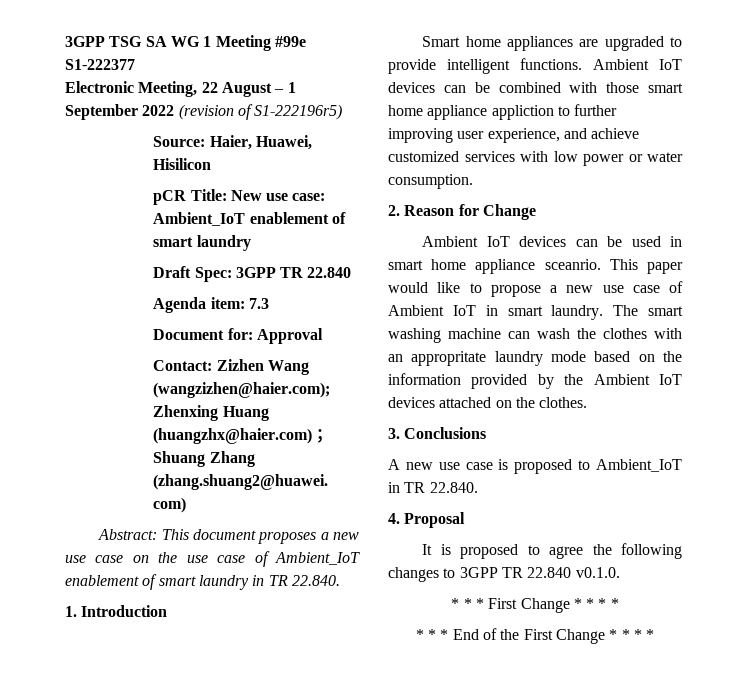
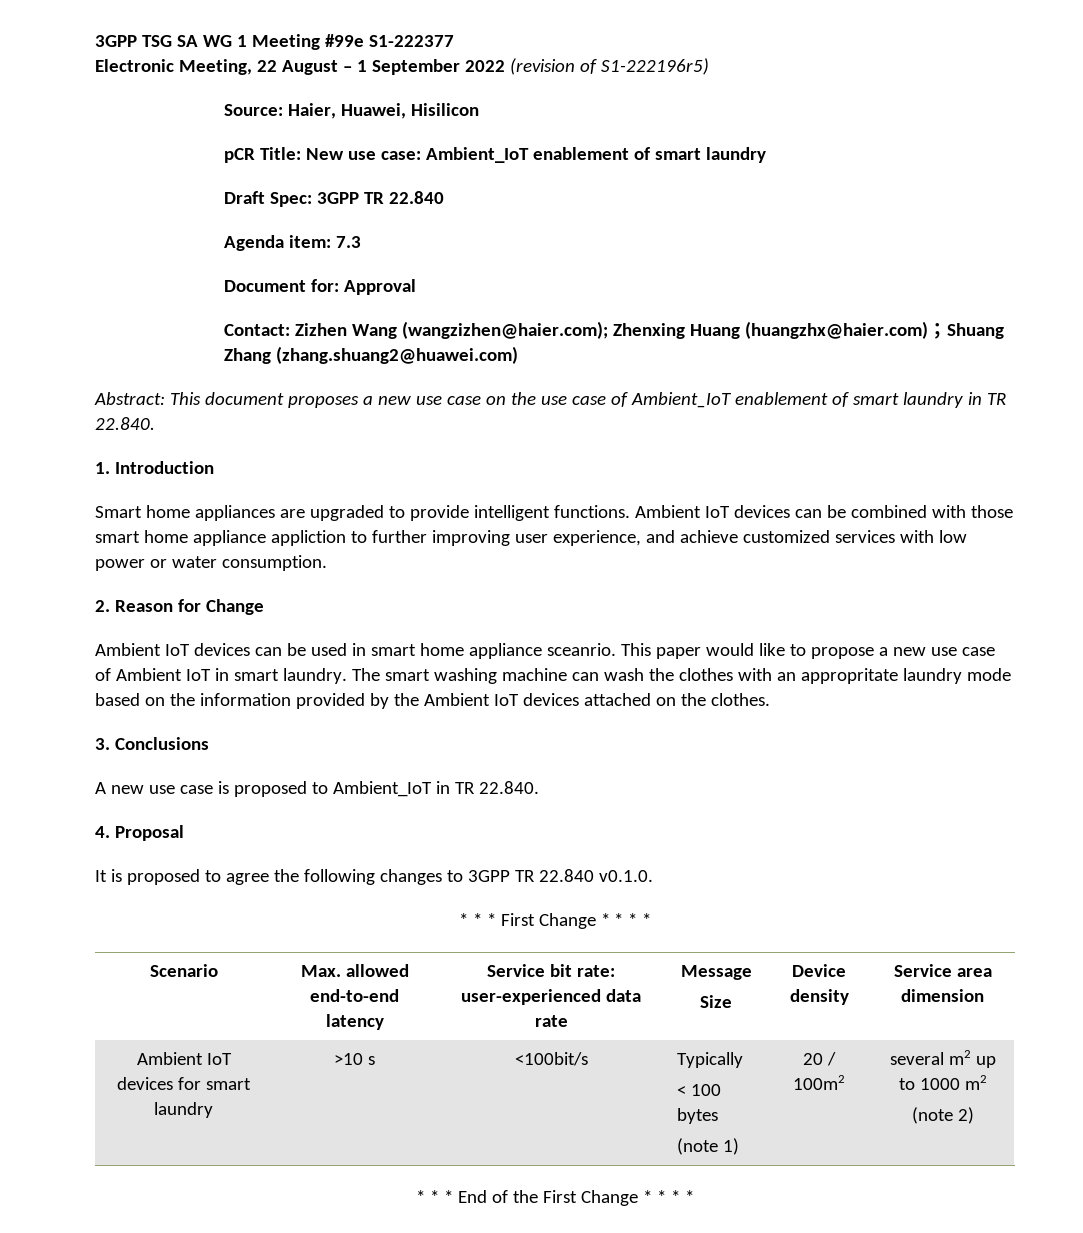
(619, 603) none -> [149,964,218,977] [300,964,409,977] [310,989,399,1002] [325,1014,384,1030] [487,964,615,977] [461,989,641,1005] [534,1015,568,1027] [680,965,752,980] [700,995,732,1008] [792,964,846,977] [789,989,849,1005] [893,964,992,977] [901,989,984,1002] [136,1052,232,1065] [117,1077,251,1090] [154,1102,213,1118] [334,1053,375,1065] [514,1052,588,1066] [676,1052,743,1068] [676,1084,721,1096] [676,1108,718,1124] [676,1138,739,1155] [803,1052,836,1066] [793,1075,845,1090] [889,1050,996,1068] [898,1075,987,1090] [911,1107,974,1124] // Scenario | Max. allowed end-to-end latency | Service bit rate: user-experienced data rate | Message // Size | Device density | Service area dimension // Ambient IoT devices for smart laundry | >10 s | <100bit/s | Typically // < 100 bytes // (note 1) | 20 / 100m2 | several m2 up to 1000 m2 // (note 2)

